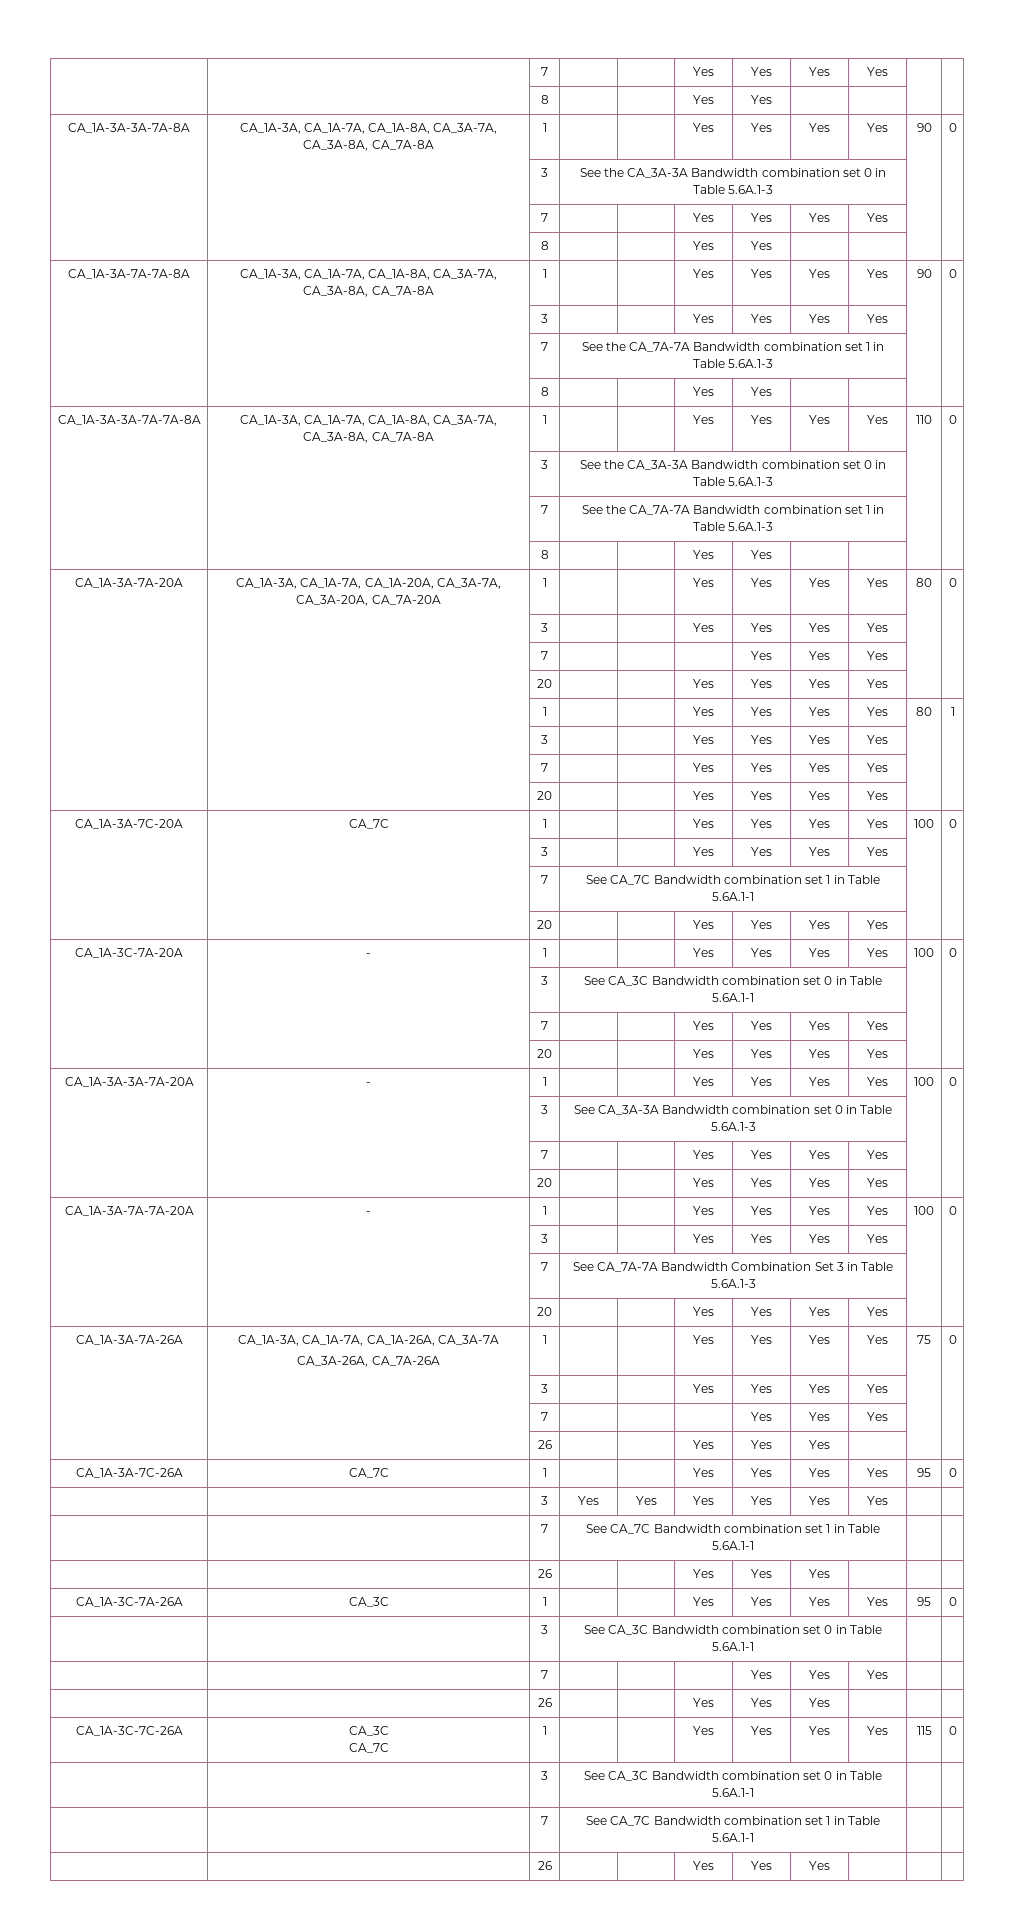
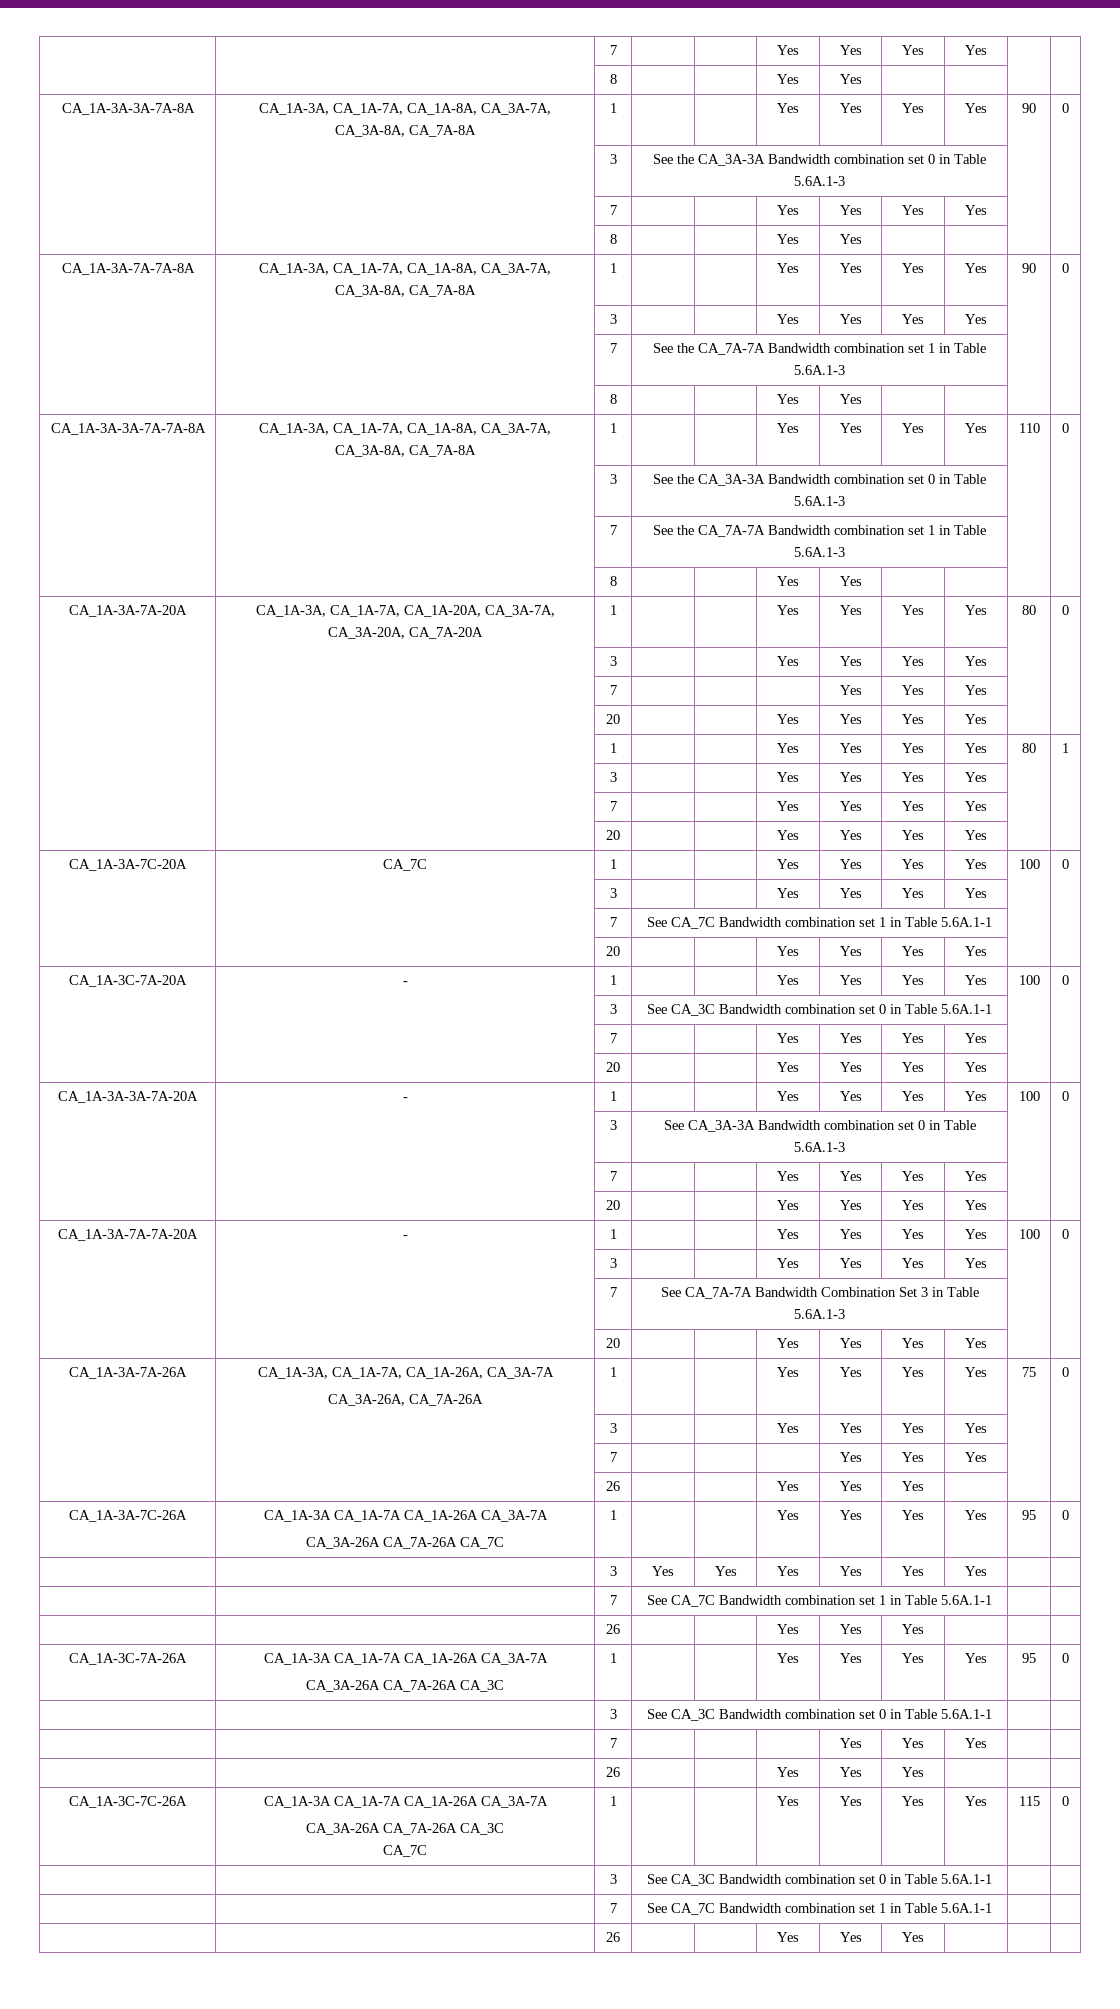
(183, 1473) none -> [263,1510,548,1522] [306,1537,457,1549] CA_1A-3A CA_1A-7A CA_1A-26A CA_3A-7A // CA_3A-26A CA_7A-26A
(183, 1602) none -> [263,1653,548,1665] [306,1680,457,1692] CA_1A-3A CA_1A-7A CA_1A-26A CA_3A-7A // CA_3A-26A CA_7A-26A
(183, 1731) none -> [263,1796,548,1808] [306,1823,457,1835] CA_1A-3A CA_1A-7A CA_1A-26A CA_3A-7A // CA_3A-26A CA_7A-26A

